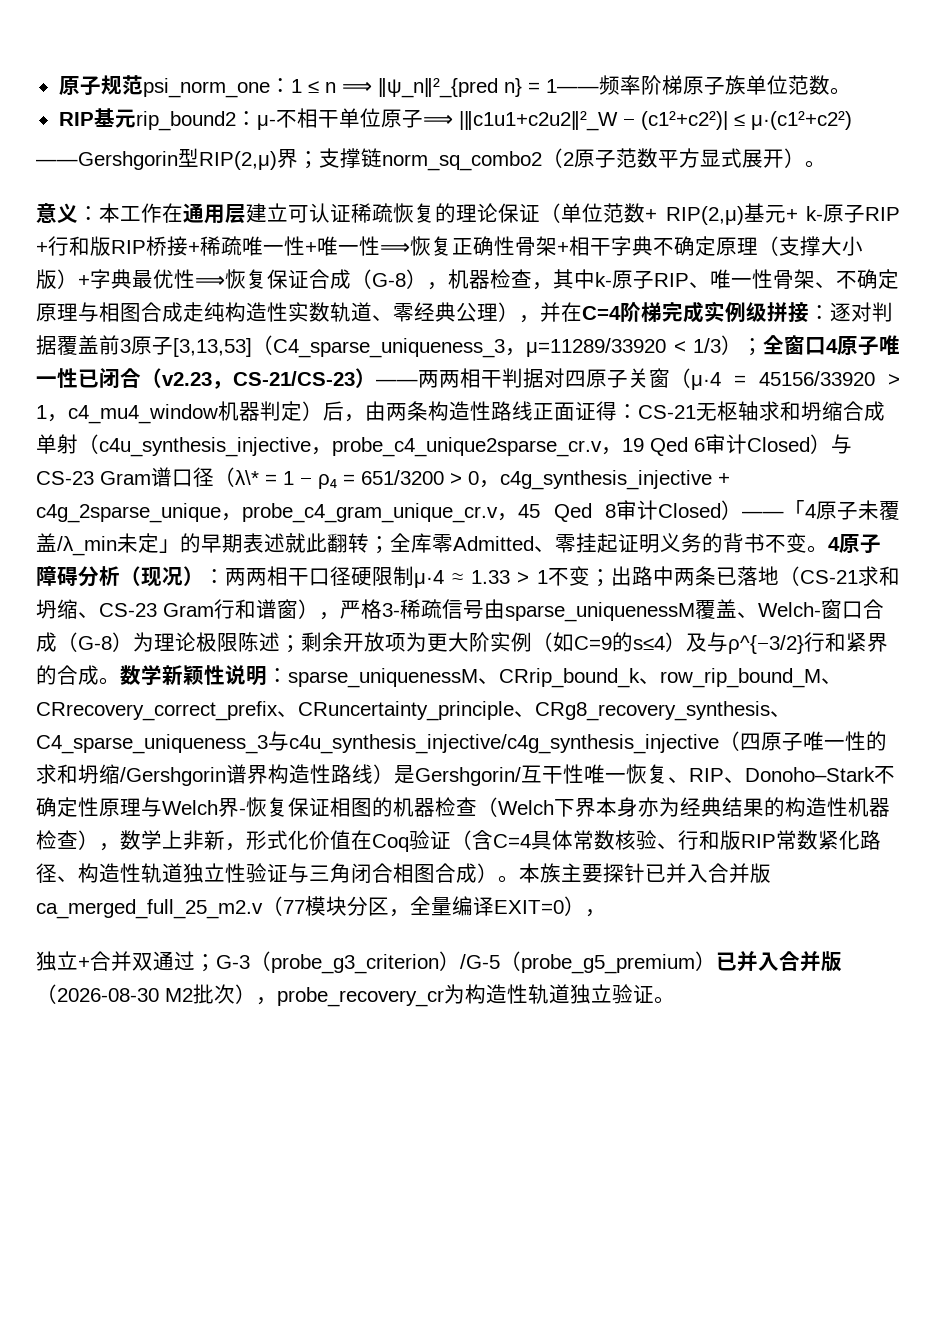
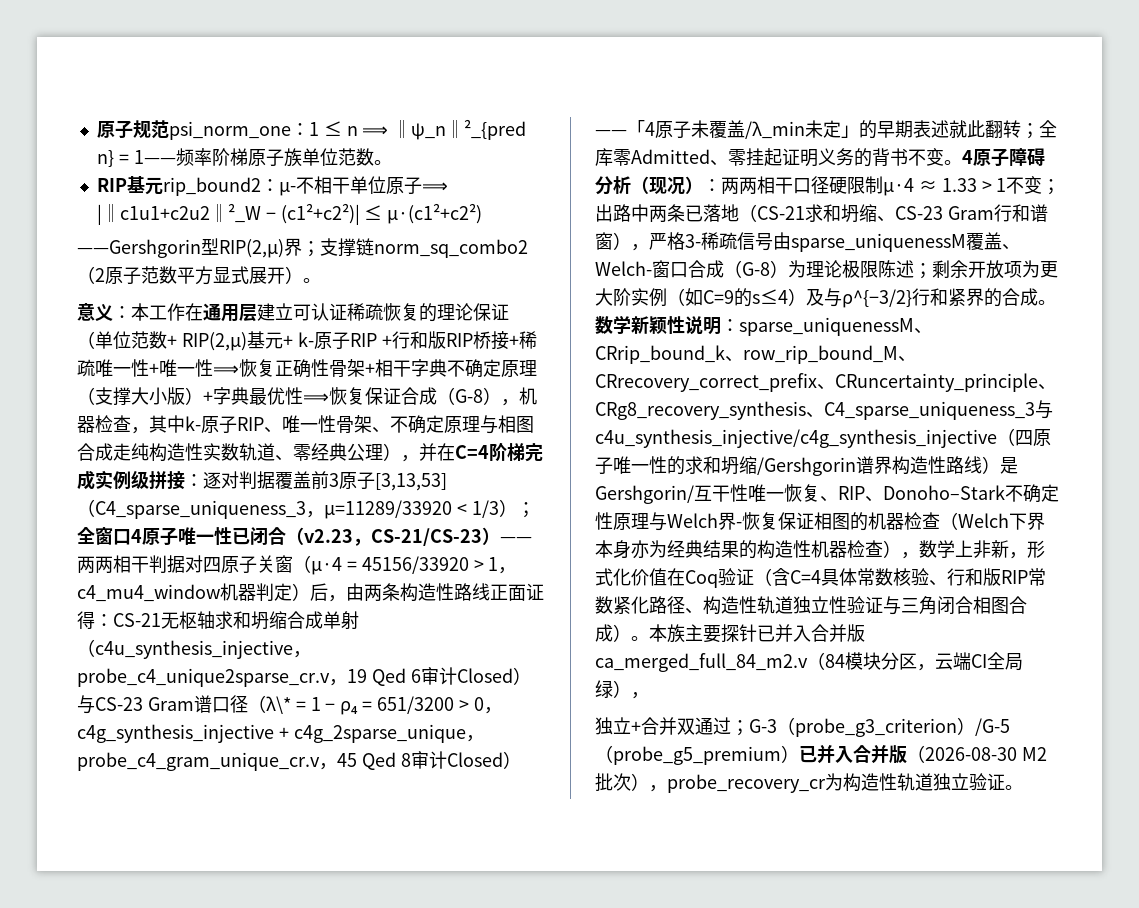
[36,896,564,919] ca_merged_full_25_m2.v（77模块分区，全量编译EXIT=0 -> [595,652,1023,672] [595,680,613,698] ca_merged_full_84_m2.v（84模块分区，云端CI全局绿

